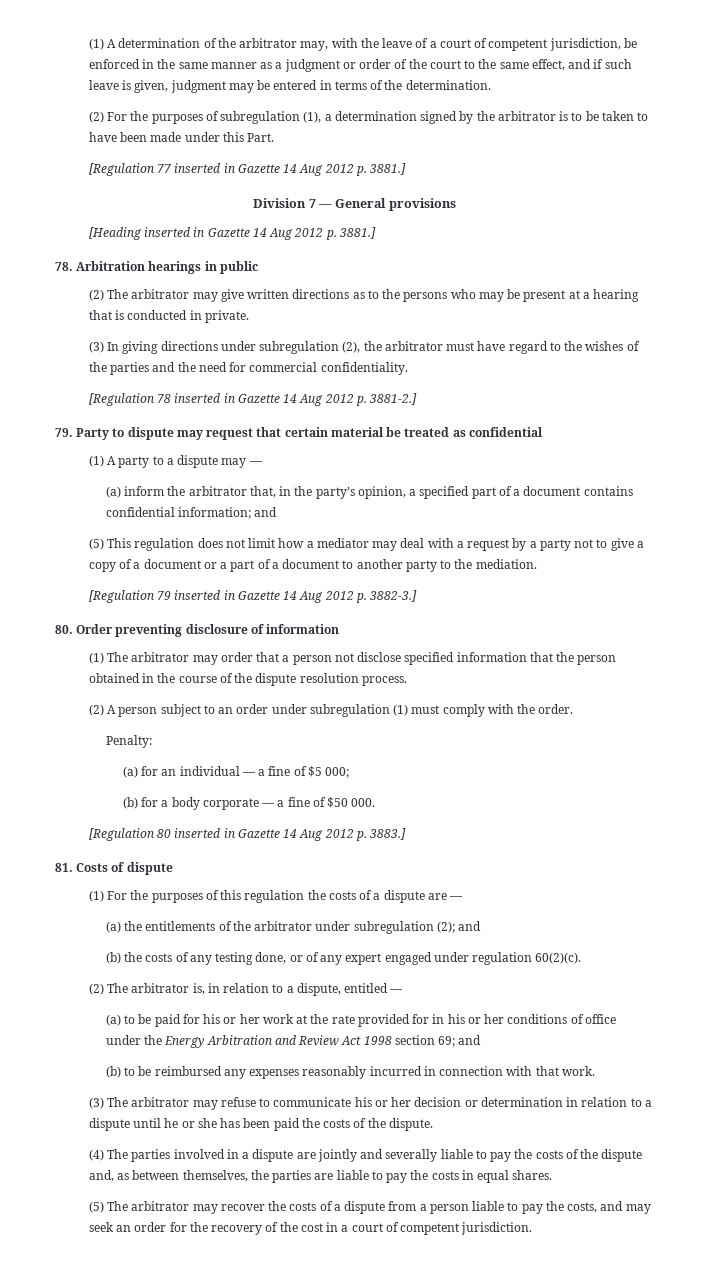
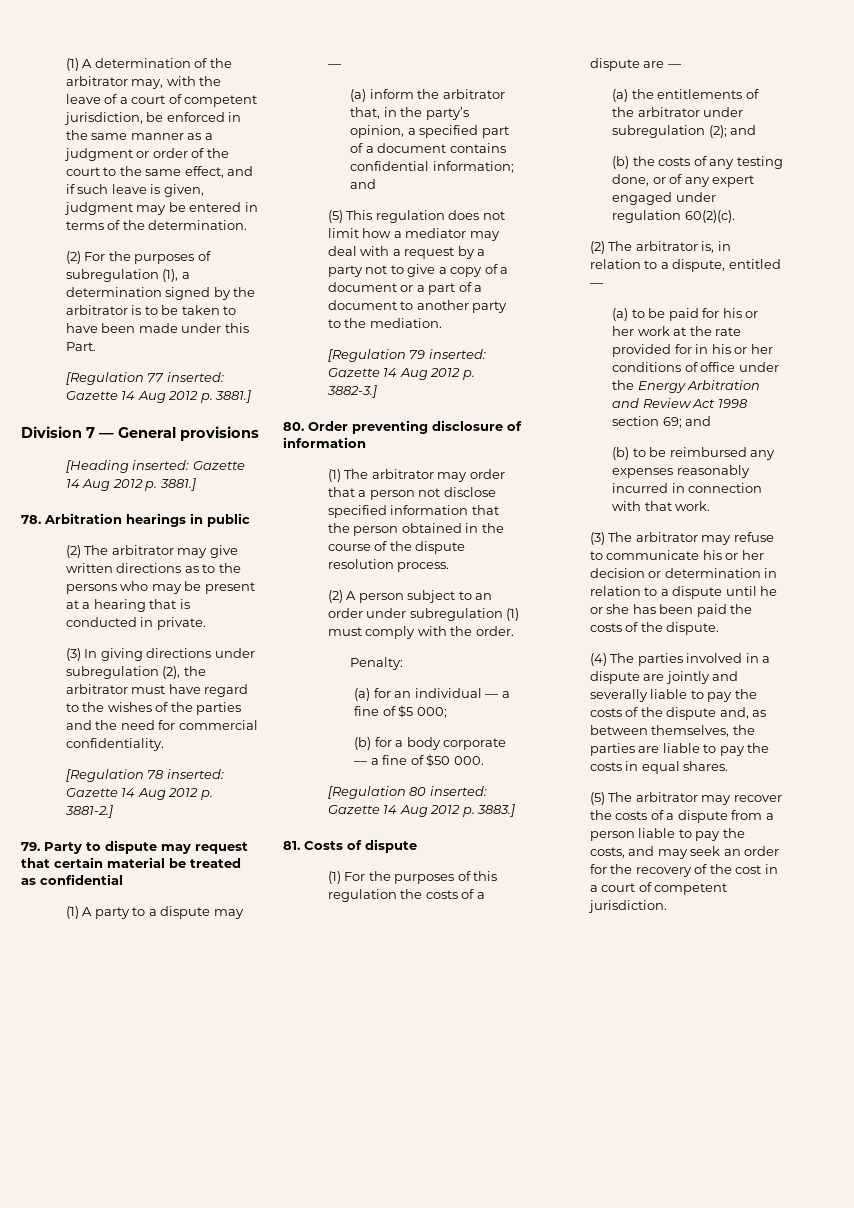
[174,163,235,173] inserted in -> [166,372,224,382] inserted:
[144,227,205,237] inserted in -> [132,460,190,470] inserted:
[174,393,235,403] inserted in -> [166,769,224,779] inserted:
[174,590,235,600] inserted in -> [428,349,486,359] inserted:
[174,828,235,838] inserted in -> [429,786,487,796] inserted:

